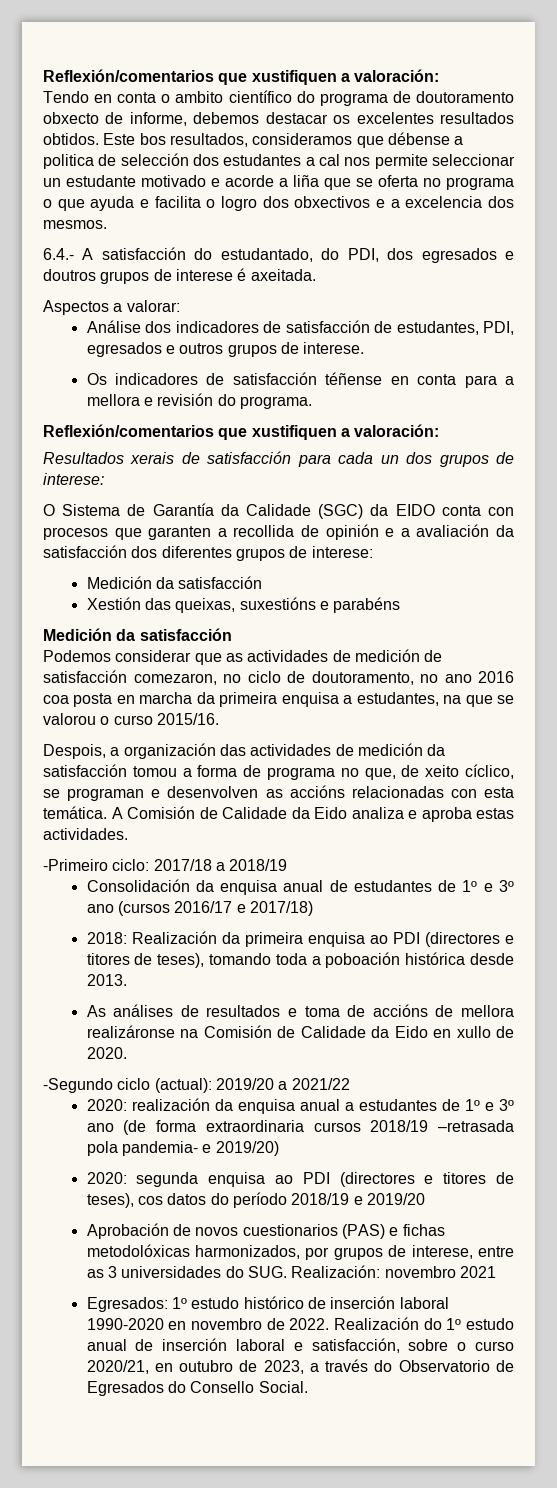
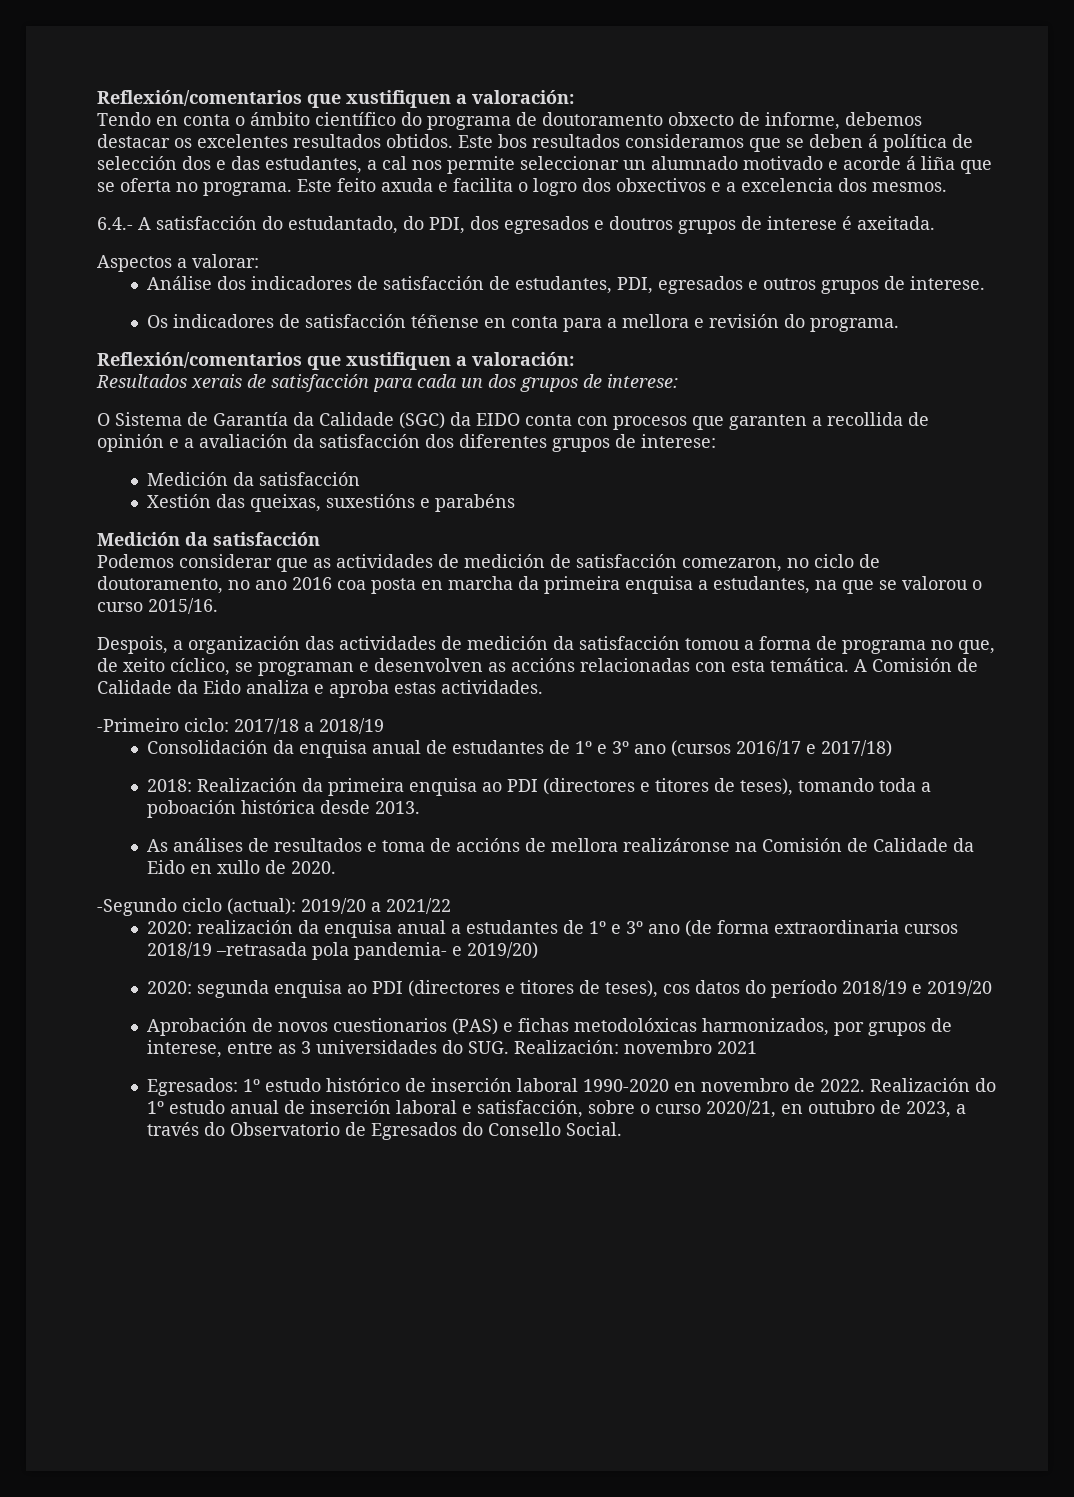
[175,91,224,103] ambito -> [250,112,310,126] ámbito
[169,133,248,147] resultados, -> [532,134,620,148] resultados
[387,132,464,145] [43,153,302,169] débense a politica de selección dos estudantes -> [786,134,973,152] [97,156,362,174] se deben á política de selección dos e das estudantes,
[66,175,136,187] estudante -> [651,156,738,170] alumnado
[279,178,288,187] a -> [906,156,916,170] á
[446,177,514,190] [43,196,135,211] programa o que ayuda -> [203,178,433,196] programa. Este feito axuda

